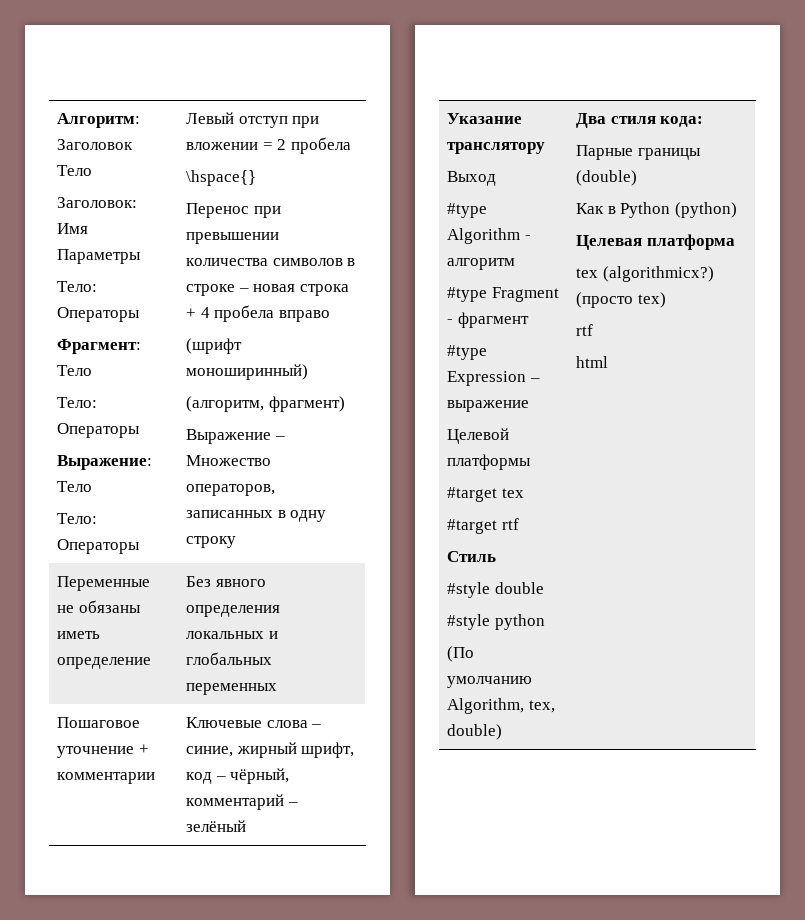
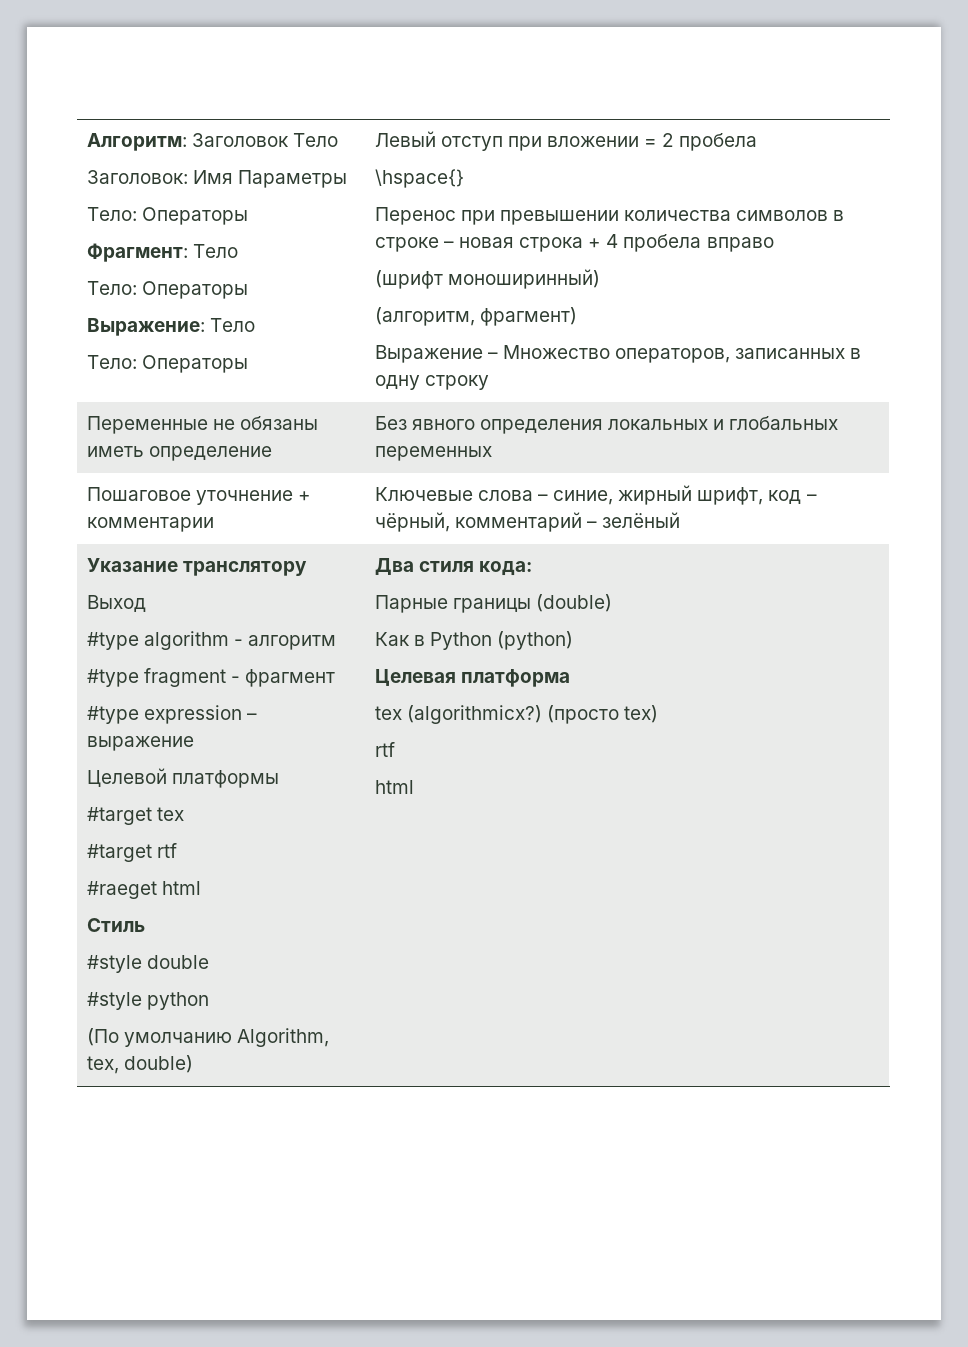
[447,228,521,244] Algorithm -> [143,631,229,650] algorithm
[491,287,559,302] Fragment -> [143,668,226,687] fragment
[447,371,527,386] Expression -> [143,705,242,724] expression
(519, 524) none -> [86,881,201,899] // #raeget html

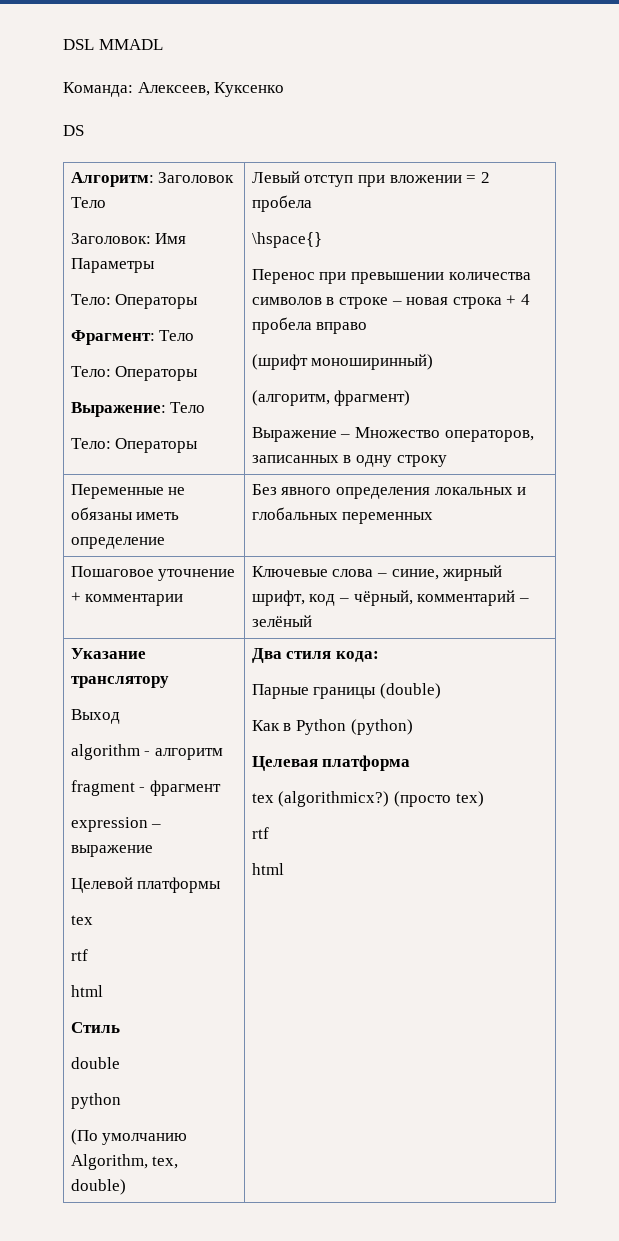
(86, 142) none -> [63,39,163,50] [63,82,285,97] [63,125,84,136] DSL MMADL // Команда: Алексеев, Куксенко // DS //
[86,632,139,650] #type -> (120, 716) none
[86,669,139,687] #type -> (223, 754) none
[86,706,139,724] #type -> (221, 788) none
[86,807,152,825] #target -> (222, 885) none
[86,843,177,862] [86,881,157,899] #target rtf // #raeget -> [70,949,88,961] rtf //
[86,955,142,973] #style -> (120, 1027) none
[86,992,142,1010] #style -> (120, 1063) none

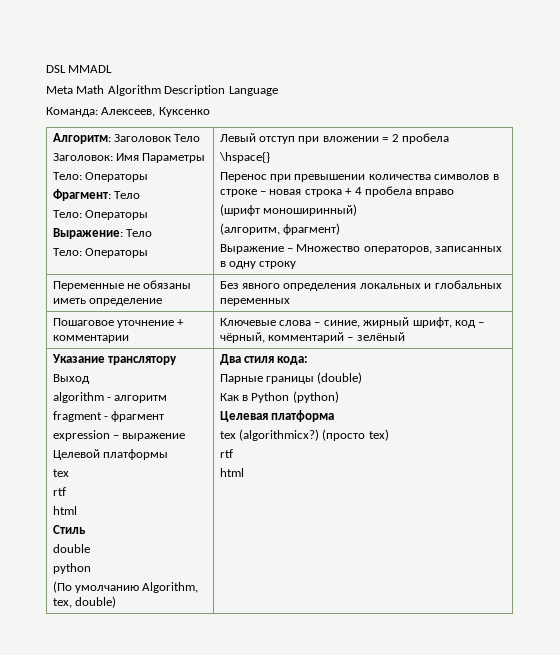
(163, 44) none -> [46,85,278,96] // Meta Math Algorithm Description Language
[63,125,84,136] // DS -> (210, 112) none

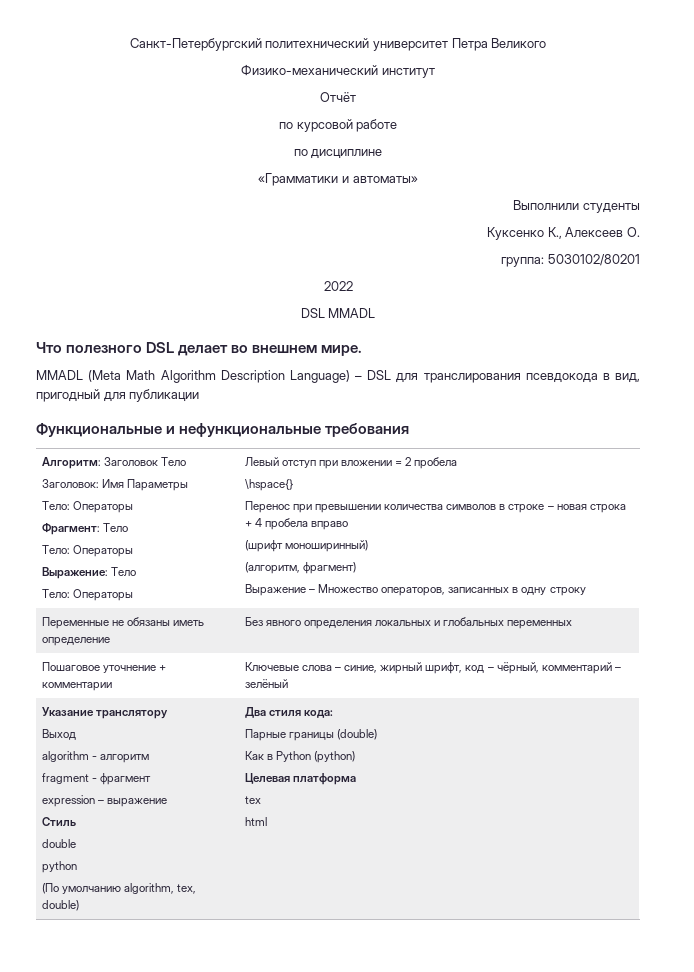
[46,65,113,73] [46,85,278,96] [46,107,210,117] DSL MMADL // Meta Math Algorithm Description Language // Команда: Алексеев, Куксенко -> [129,38,547,51] [241,64,435,78] [320,92,356,102] [278,119,398,132] [293,149,383,159] [258,173,418,186] [513,200,640,213] [487,227,640,240] [501,254,640,267] [323,281,353,291] [300,308,376,318] [36,342,363,356] [36,370,640,383] [36,389,200,402] [36,423,410,437] Санкт-Петербургский политехнический университет Петра Великого // Физико-механический институт // Отчёт // по курсовой работе // по дисциплине // «Грамматики и автоматы» // Выполнили студенты // Куксенко К., Алексеев О. // группа: 5030102/80201 // 2022 // DSL MMADL // Что полезного DSL делает во внешнем мире. // MMADL (Meta Math Algorithm Description Language) – DSL для транслирования псевдокода в вид, пригодный для публикации // Функциональные и нефункциональные требования
[52,449,169,460] [52,469,69,477] [52,487,66,496] [52,506,77,515] // Целевой платформы // tex // rtf // html -> (168, 802) none
[142,582,199,593] Algorithm, -> [124,883,175,894] algorithm,
[239,429,389,441] [219,449,233,458] (algorithmicx?) (просто tex) // rtf -> (261, 800) none

